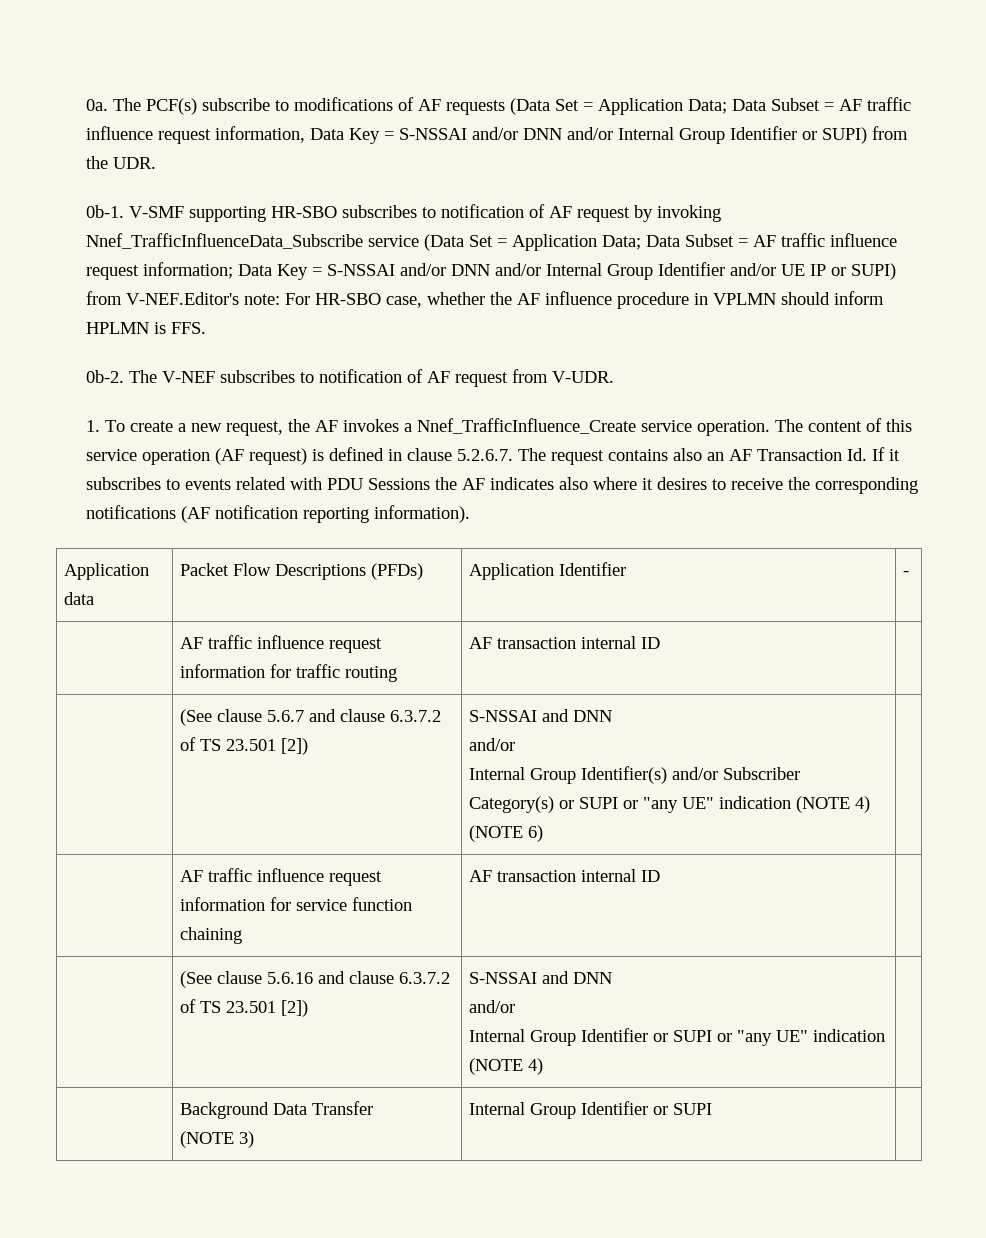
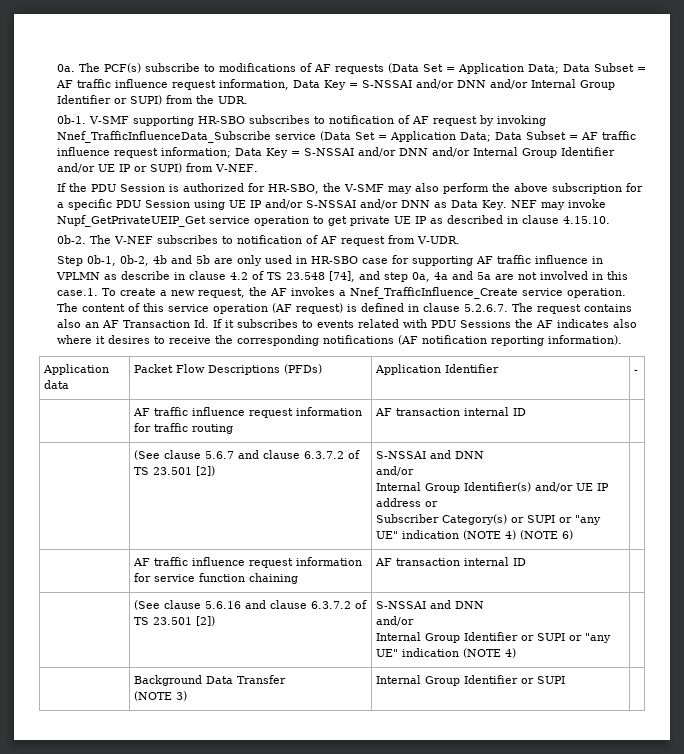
[126,291,885,309] [86,322,207,334] V-NEF.Editor's note: For HR-SBO case, whether the AF influence procedure in VPLMN should inform HPLMN is FFS. -> [214,164,258,172] [56,183,643,194] [56,199,606,210] [56,215,610,227] V-NEF. // If the PDU Session is authorized for HR-SBO, the V-SMF may also perform the above subscription for a specific PDU Session using UE IP and/or S-NSSAI and/or DNN as Data Key. NEF may invoke Nupf_GetPrivateUEIP_Get service operation to get private UE IP as described in clause 4.15.10.
[86,420,101,432] 1. -> [56,255,603,266] [55,271,628,282] [56,288,98,296] Step 0b-1, 0b-2, 4b and 5b are only used in HR-SBO case for supporting AF traffic influence in VPLMN as describe in clause 4.2 of TS 23.548 [74], and step 0a, 4a and 5a are not involved in this case.1.
(719, 773) none -> [576,483,610,491] [376,498,439,507] UE IP address or //

